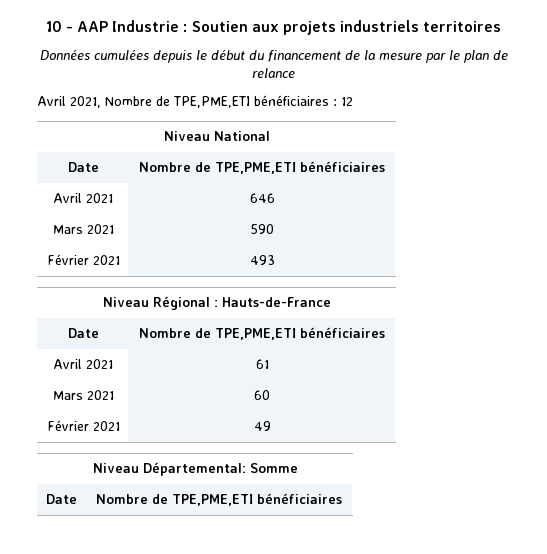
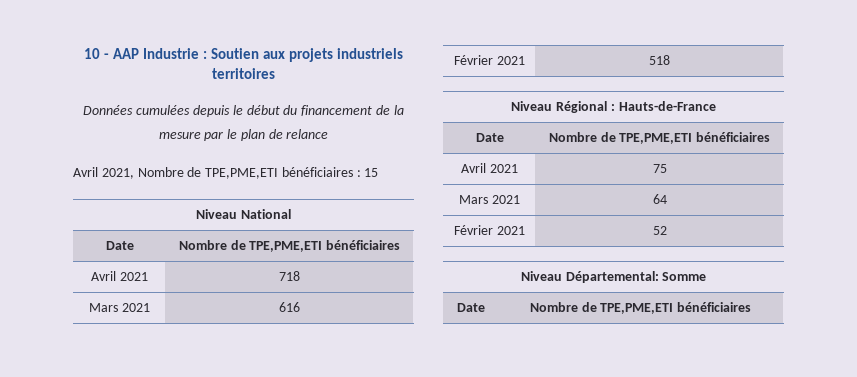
[341,97,353,106] 12 -> [364,168,379,177] 15
[249,193,275,203] [52,224,114,234] [250,224,274,234] [46,254,120,265] [249,255,275,265] 646 // Mars 2021 | 590 // Février 2021 | 493 -> [279,271,300,281] [89,303,150,312] [279,302,300,312] [454,55,525,65] [649,55,670,65] 718 // Mars 2021 | 616 // Février 2021 | 518
[255,359,269,369] [52,390,114,400] [254,390,270,400] [46,420,120,431] [253,421,271,431] 61 // Mars 2021 | 60 // Février 2021 | 49 -> [652,164,667,173] [459,195,520,204] [652,194,667,204] [454,225,525,235] [652,226,667,235] 75 // Mars 2021 | 64 // Février 2021 | 52

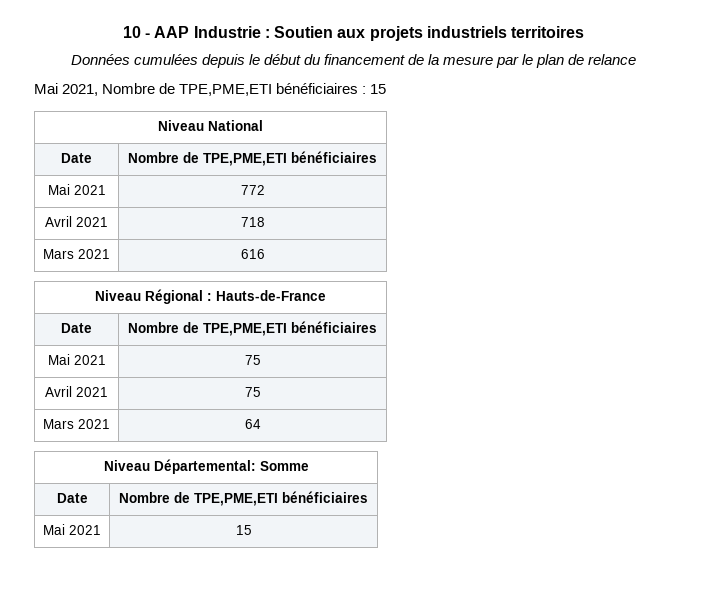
[73,167,98,177] Avril -> [34,83,58,94] Mai
(401, 245) none -> [47,184,106,195] [240,185,265,195] // Mai 2021 | 772
[454,55,525,65] [649,55,670,65] // Février 2021 | 518 -> (265, 254) none
(771, 137) none -> [47,354,106,365] [244,355,261,365] // Mai 2021 | 75
[454,225,525,235] [652,226,667,235] // Février 2021 | 52 -> (261, 424) none
(752, 307) none -> [43,524,101,535] [235,525,252,535] // Mai 2021 | 15

